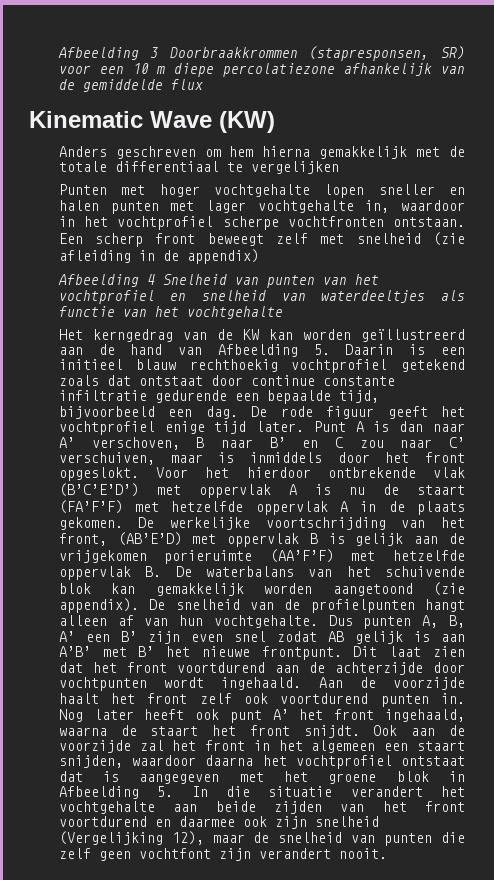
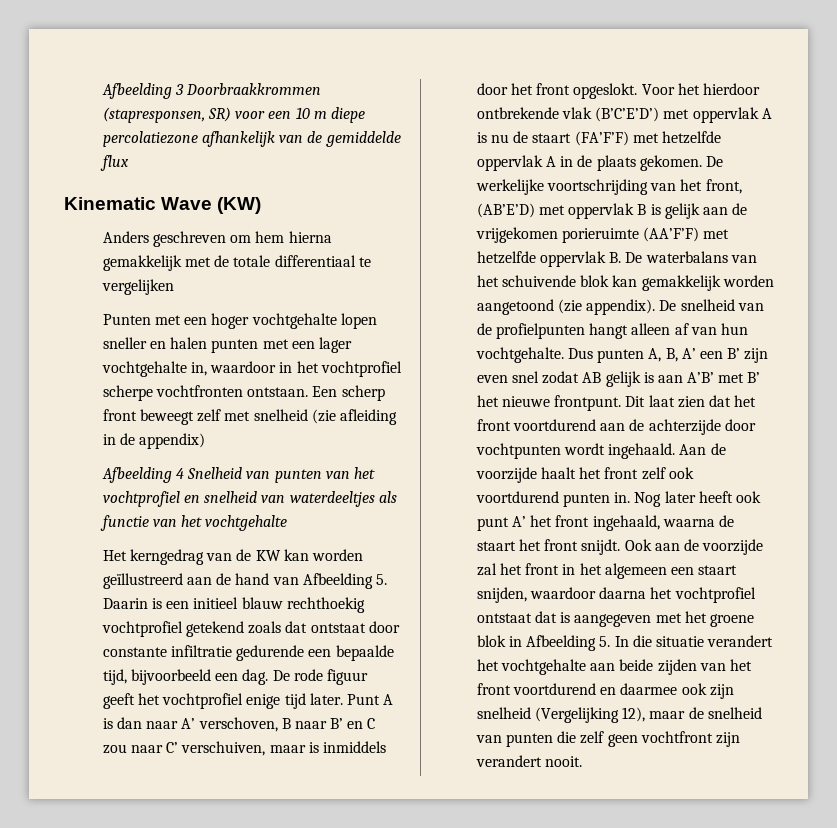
(146, 190) none -> [184,317,208,325] een
(195, 206) none -> [291,341,315,349] een
[250,375,315,386] continue -> (400, 627) none
[138,848,211,859] vochtfont -> [640,731,713,743] vochtfront

